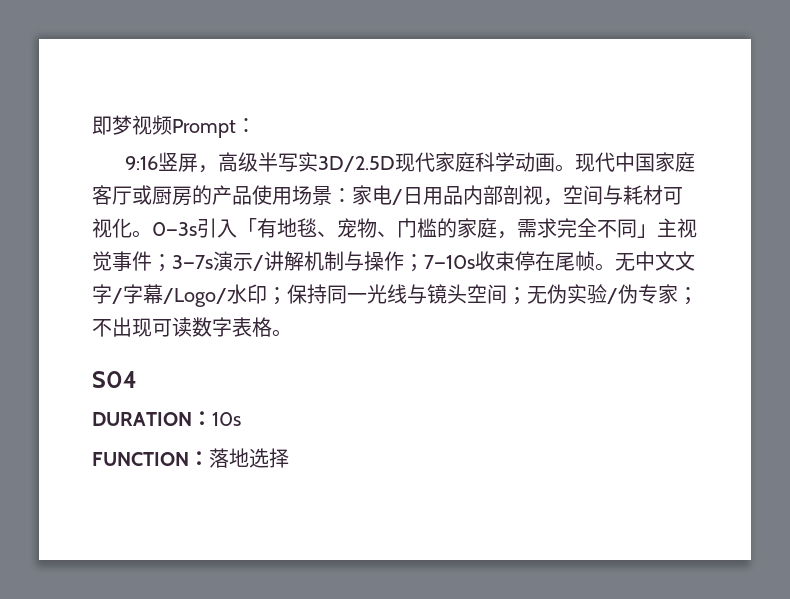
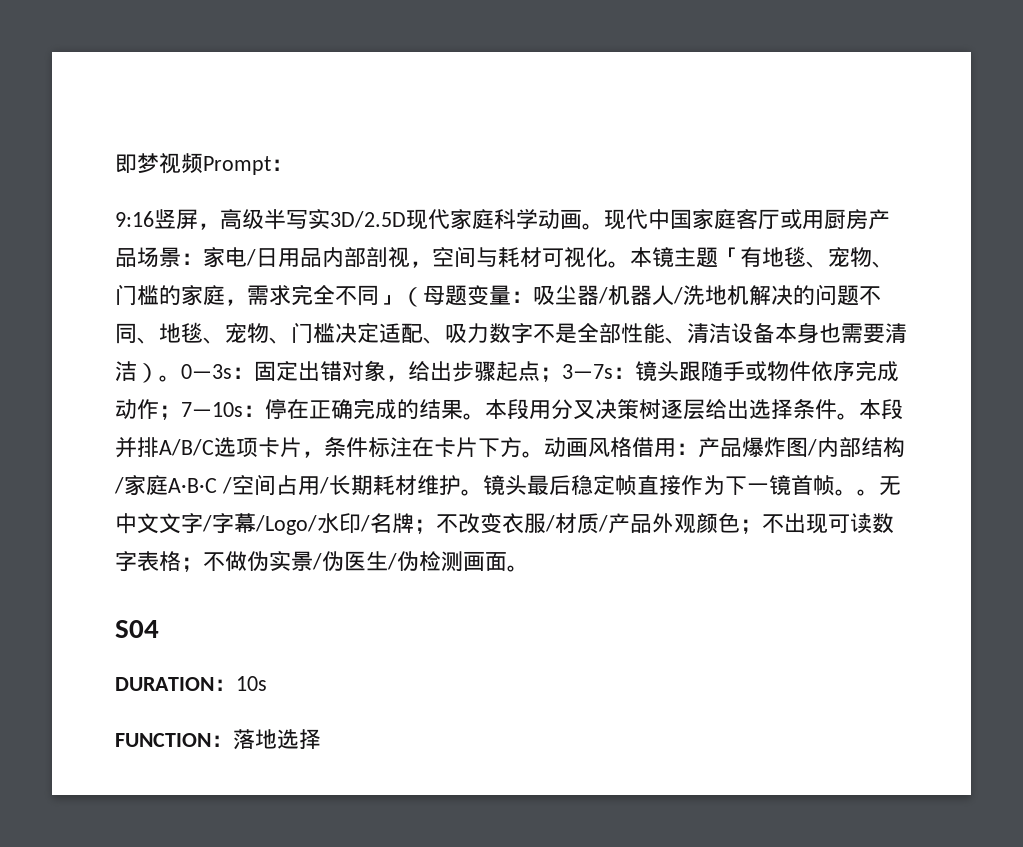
[152,185,292,206] 厨房的产品使用 -> [802,209,890,230] [115,248,137,267] 用厨房产品
[152,218,237,238] 0—3s引入 -> [630,247,718,268] 本镜主题
[657,218,697,238] [92,251,595,272] 主视觉事件；3—7s演示/讲解机制与操作；7—10s收束停在尾帧 -> [401,284,881,307] [115,322,907,344] [115,360,899,383] [115,398,903,420] [115,437,905,458] [114,474,857,496] （母题变量：吸尘器/机器人/洗地机解决的问题不同、地毯、宠物、门槛决定适配、吸力数字不是全部性能、清洁设备本身也需要清洁）。0—3s：固定出错对象，给出步骤起点；3—7s：镜头跟随手或物件依序完成动作；7—10s：停在正确完成的结果。本段用分叉决策树逐层给出选择条件。本段并排A/B/C选项卡片，条件标注在卡片下方。动画风格借用：产品爆炸图/内部结构/家庭A·B·C /空间占用/长期耗材维护。镜头最后稳定帧直接作为下一镜首帧。
[267,284,678,305] ；保持同一光线与镜头空间；无伪实验/伪专家 -> [360,513,740,534] /名牌；不改变衣服/材质/产品外观颜色
(272, 327) none -> [181,551,507,572] ；不做伪实景/伪医生/伪检测画面

